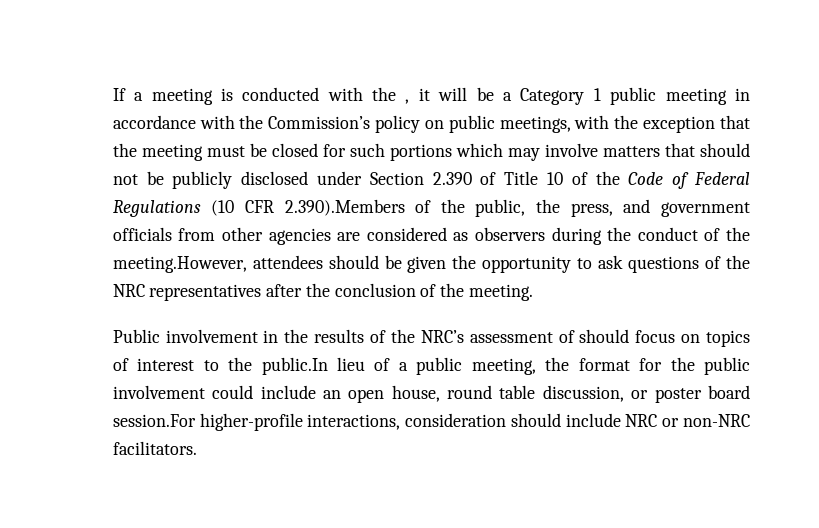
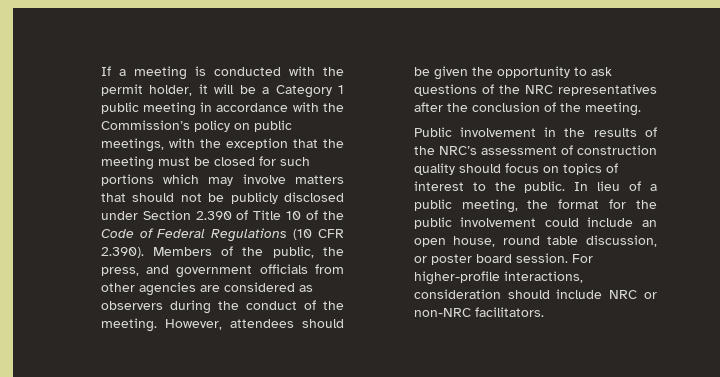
[405,99,410,104] , -> [100,84,193,96] permit holder,
[284,199,405,216] 2.390).Members -> [100,247,212,258] 2.390). Members
[112,256,247,273] meeting.However, -> [100,318,222,332] meeting. However,
(575, 336) none -> [577,145,657,155] [413,163,455,175] construction quality
[261,357,328,375] public.In -> [524,181,589,193] public. In
[112,414,196,427] session.For -> [515,253,593,263] session. For

